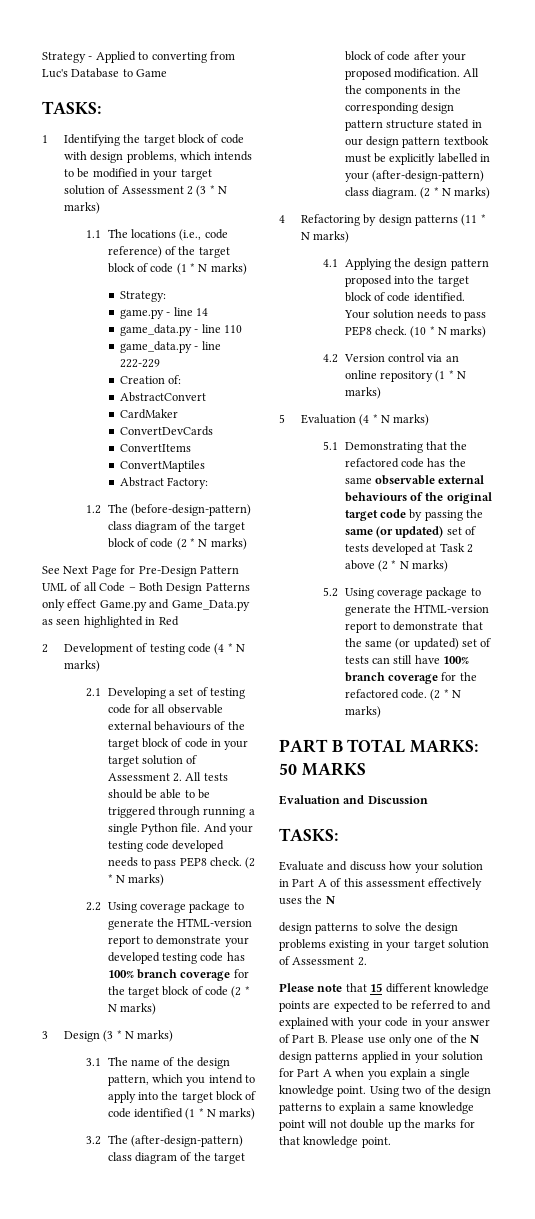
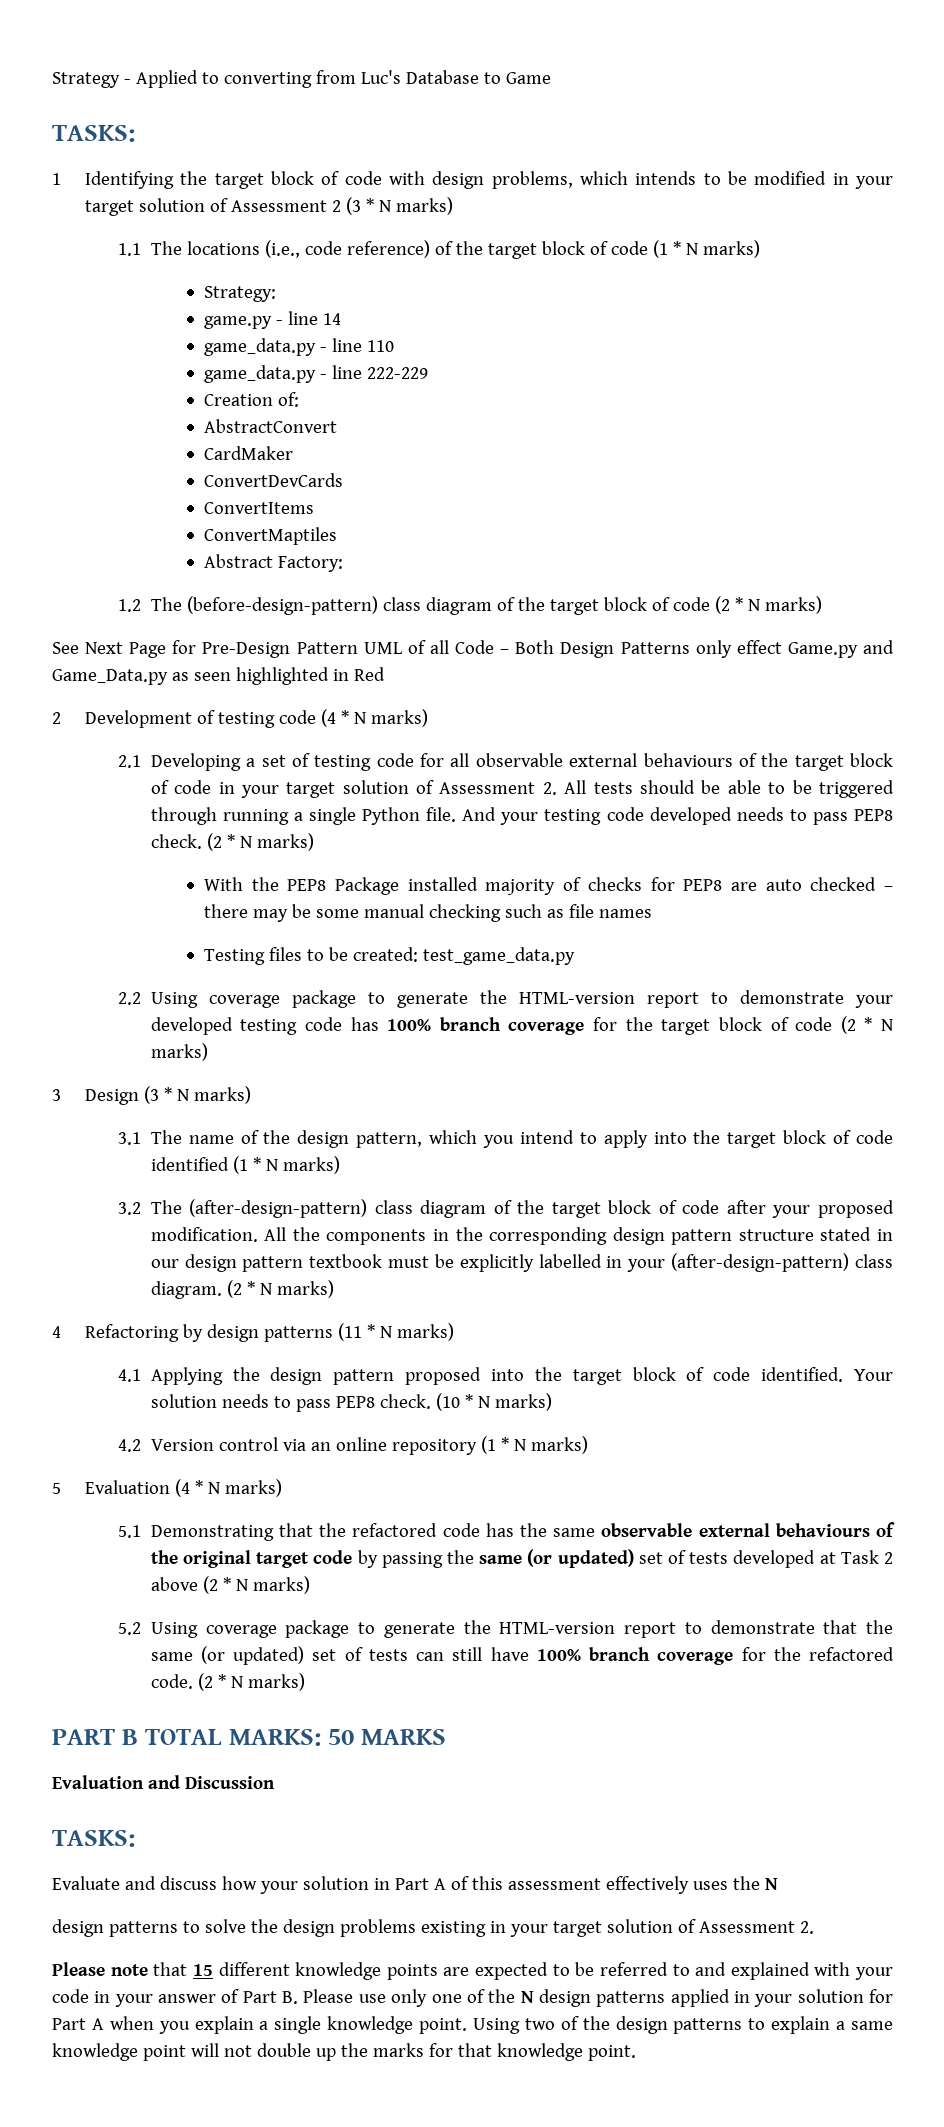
(165, 880) none -> [204,877,894,895] [204,904,652,922] [204,947,576,965] // With the PEP8 Package installed majority of checks for PEP8 are auto checked – there may be some manual checking such as file names // Testing files to be created: test_game_data.py

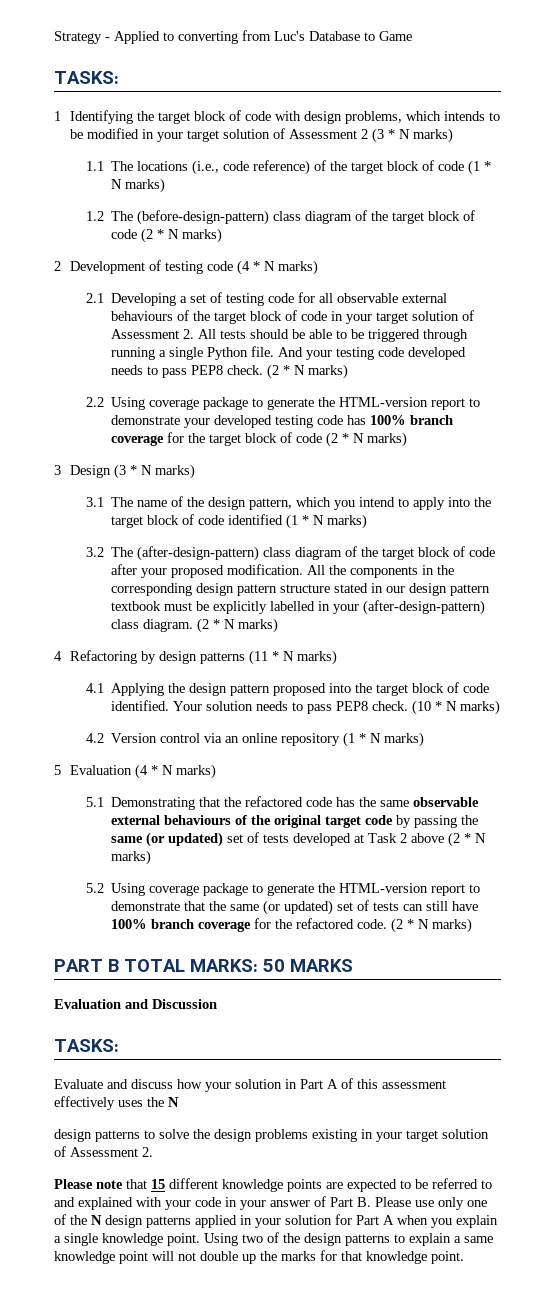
[204,286,277,302] [204,311,342,329] [204,338,395,356] [204,365,429,383] [204,392,300,407] [204,419,338,433] [204,446,294,460] [204,473,344,487] [204,502,315,514] [204,527,338,545] [204,554,344,572] // Strategy: // game.py - line 14 // game_data.py - line 110 // game_data.py - line 222-229 // Creation of: // AbstractConvert // CardMaker // ConvertDevCards // ConvertItems // ConvertMaptiles // Abstract Factory: -> (166, 185) none
[52,640,895,658] [52,667,385,685] // See Next Page for Pre-Design Pattern UML of all Code – Both Design Patterns only effect Game.py and Game_Data.py as seen highlighted in Red -> (223, 235) none
[204,877,894,895] [204,904,652,922] [204,947,576,965] // With the PEP8 Package installed majority of checks for PEP8 are auto checked – there may be some manual checking such as file names // Testing files to be created: test_game_data.py -> (349, 371) none

